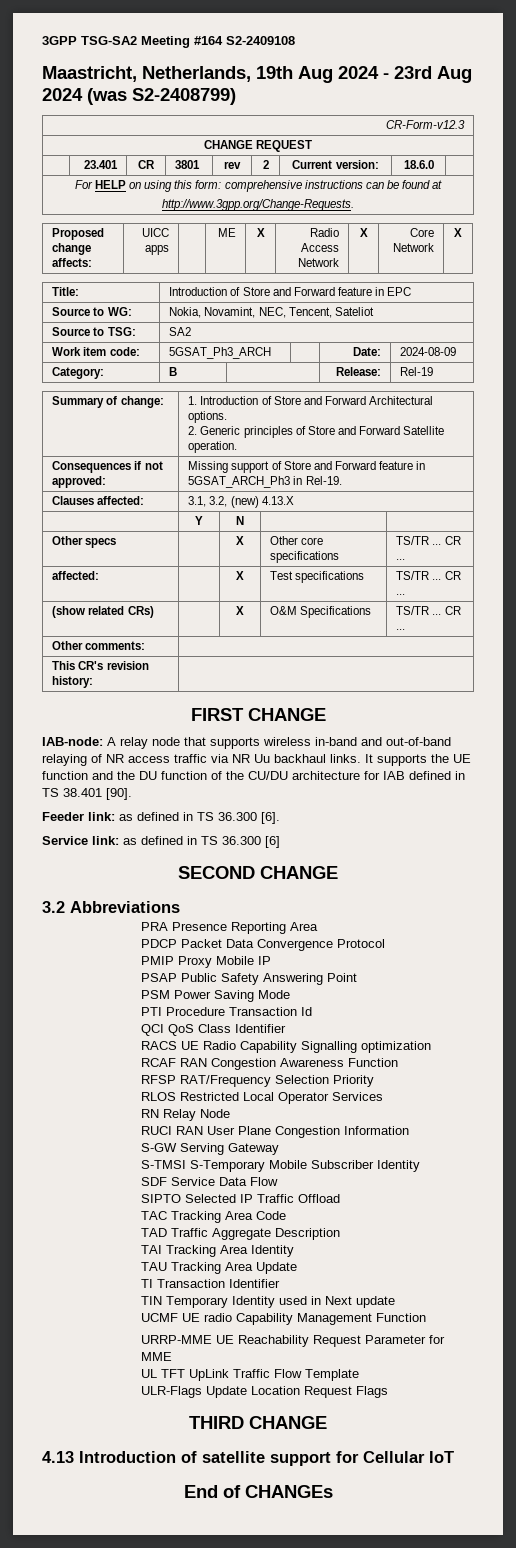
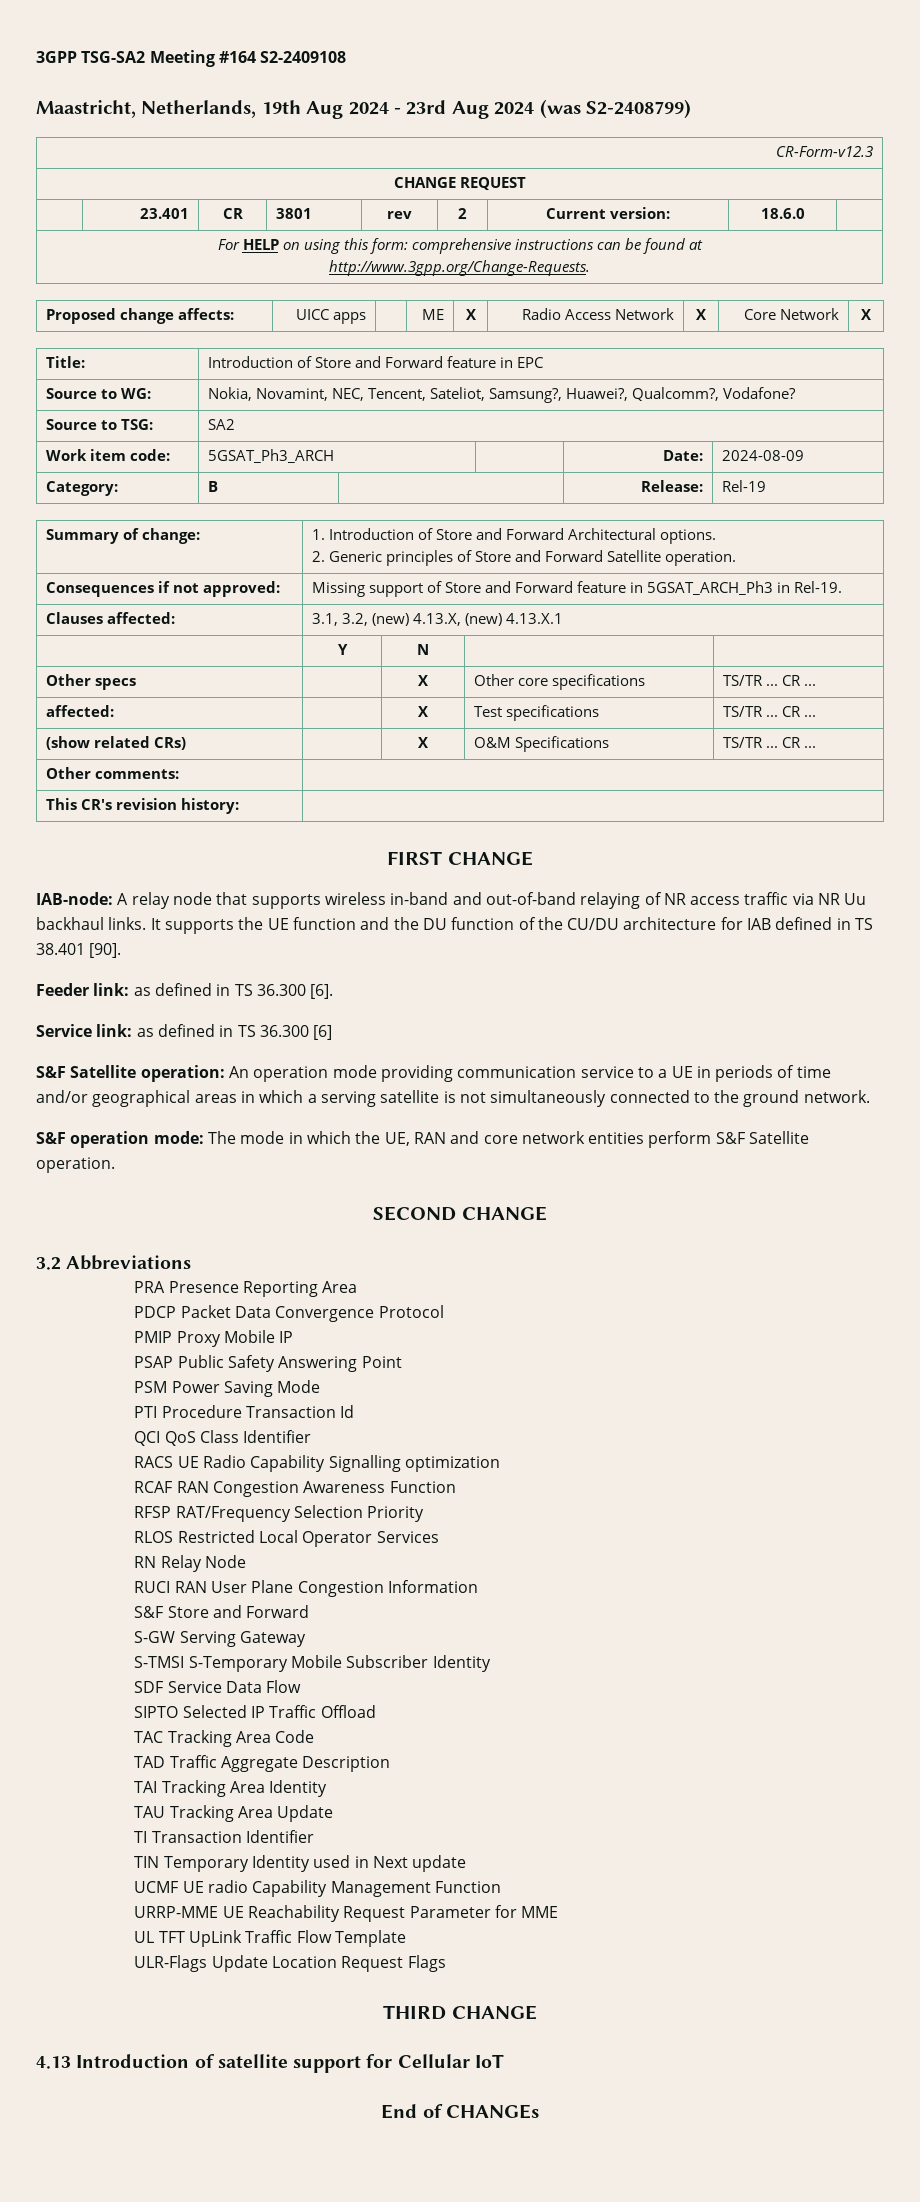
[334,307,374,316] Sateliot -> [429,387,796,403] Sateliot, Samsung?, Huawei?, Qualcomm?, Vodafone?
[261,496,294,505] 4.13.X -> [412,613,563,626] 4.13.X, (new) 4.13.X.1
(280, 842) none -> [36,1065,831,1082] [36,1090,870,1107] [36,1131,810,1148] [36,1157,115,1173] // S&F Satellite operation: An operation mode providing communication service to a UE in periods of time and/or geographical areas in which a serving satellite is not simultaneously connected to the ground network. // S&F operation mode: The mode in which the UE, RAN and core network entities perform S&F Satellite operation.
(409, 1130) none -> [134,1605,310,1618] // S&F Store and Forward

